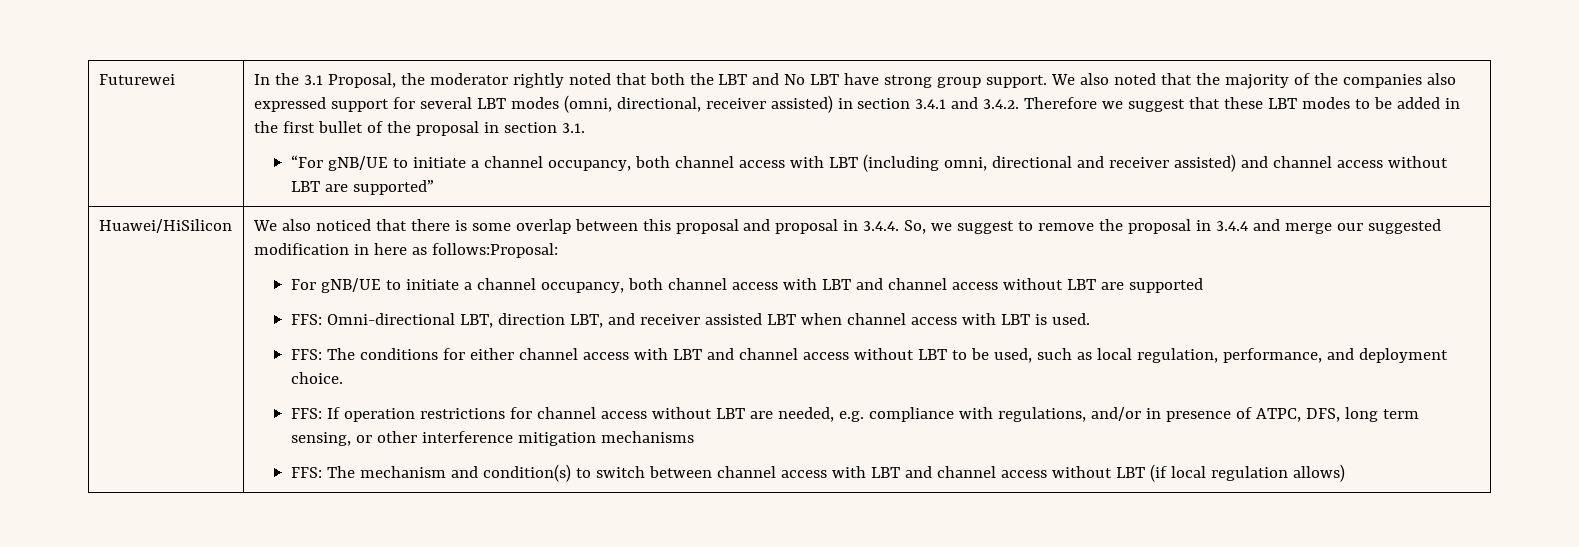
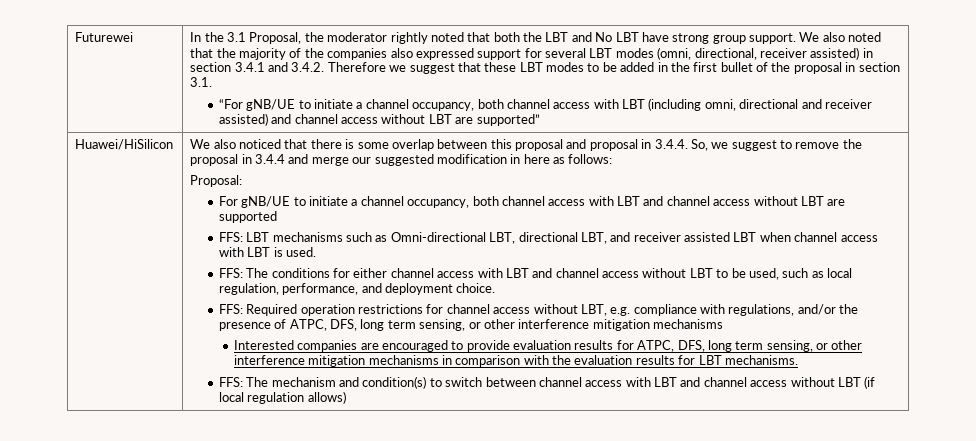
[431,243,558,258] follows:Proposal: -> [568,154,613,164] [190,175,243,187] follows: // Proposal:
(322, 319) none -> [246,232,388,242] LBT mechanisms such as
[497,313,565,325] direction -> [518,232,578,242] directional
[326,407,340,419] If -> [246,304,298,316] Required
[715,407,834,422] LBT are needed, -> [580,304,607,316] LBT,
[1145,408,1161,419] in -> [839,304,859,314] the
(694, 437) none -> [233,340,863,352] [233,355,798,367] // Interested companies are encouraged to provide evaluation results for ATPC, DFS, long term sensing, or other interference mitigation mechanisms in comparison with the evaluation results for LBT mechanisms.

